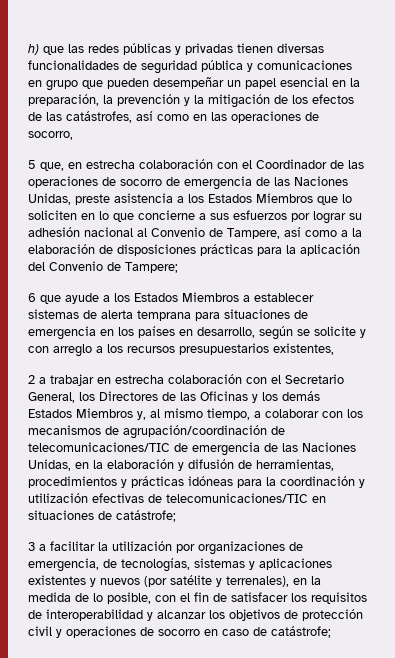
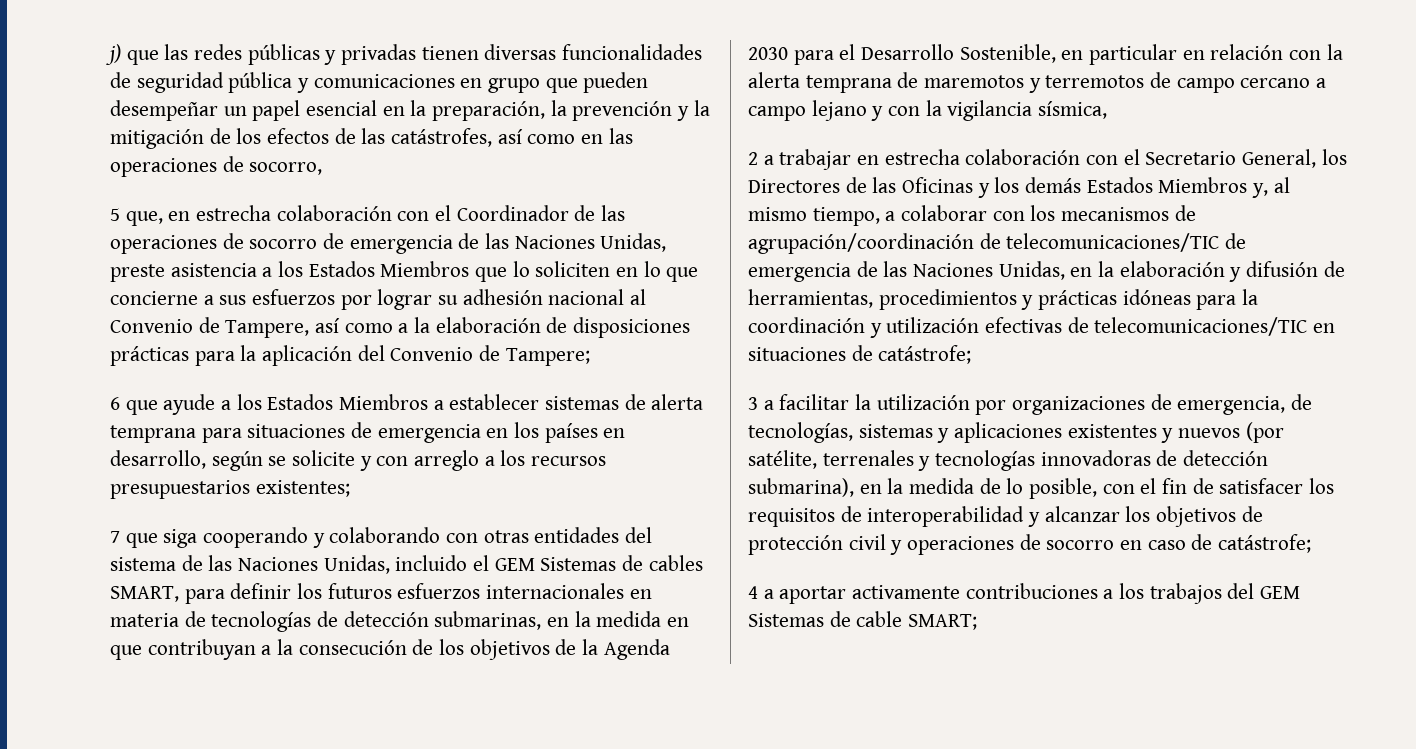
[28,44,39,55] h) -> [106,44,121,65] j)
[273,343,334,355] existentes, -> [255,480,350,497] [110,527,653,548] [110,555,703,574] [110,583,652,604] [110,611,690,632] [110,639,670,660] [748,44,1343,65] [748,72,1327,93] [748,100,1108,121] existentes; // 7 que siga cooperando y colaborando con otras entidades del sistema de las Naciones Unidas, incluido el GEM Sistemas de cables SMART, para definir los futuros esfuerzos internacionales en materia de tecnologías de detección submarinas, en la medida en que contribuyan a la consecución de los objetivos de la Agenda 2030 para el Desarrollo Sostenible, en particular en relación con la alerta temprana de maremotos y terremotos de campo cercano a campo lejano y con la vigilancia sísmica,
[170,575,289,587] satélite y terrenales), -> [748,450,1269,471] [748,478,854,497] satélite, terrenales y tecnologías innovadoras de detección submarina),
(331, 632) none -> [748,583,1301,604] [748,611,978,630] // 4 a aportar activamente contribuciones a los trabajos del GEM Sistemas de cable SMART;

